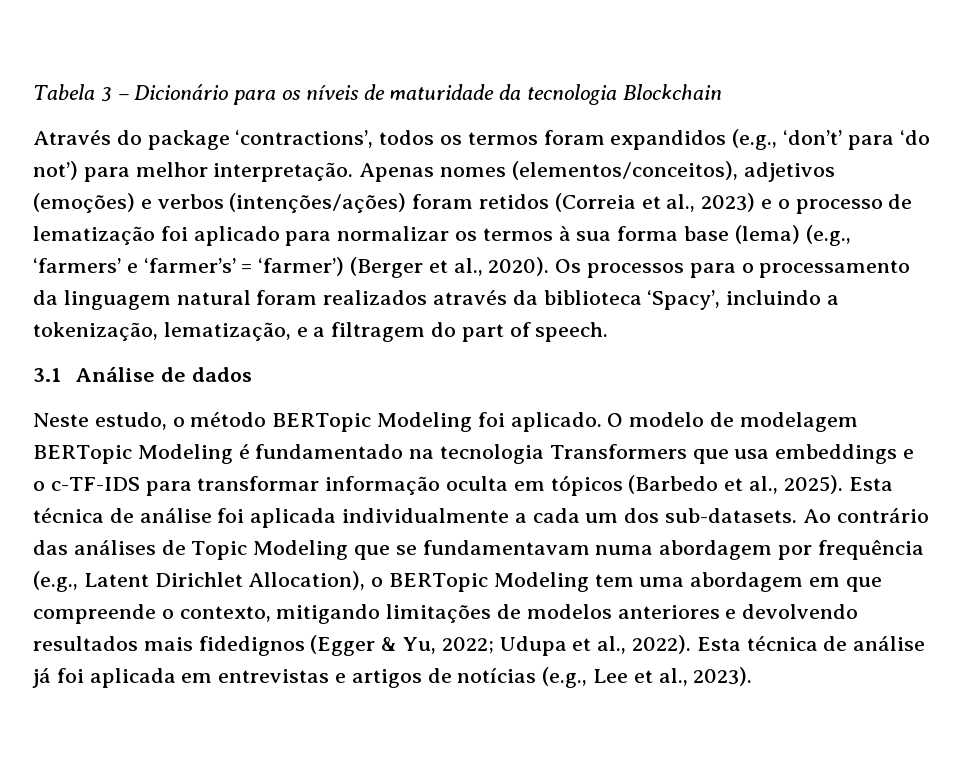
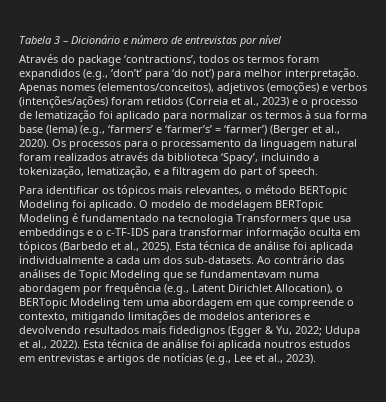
[233,84,722,105] para os níveis de maturidade da tecnologia Blockchain -> [123,35,282,47] e número de entrevistas por nível
[33,367,252,382] [33,412,167,430] 3.1 Análise de dados // Neste estudo, -> [19,185,242,197] Para identificar os tópicos mais relevantes,
[32,668,176,688] já foi aplicada -> [201,340,350,351] foi aplicada noutros estudos

